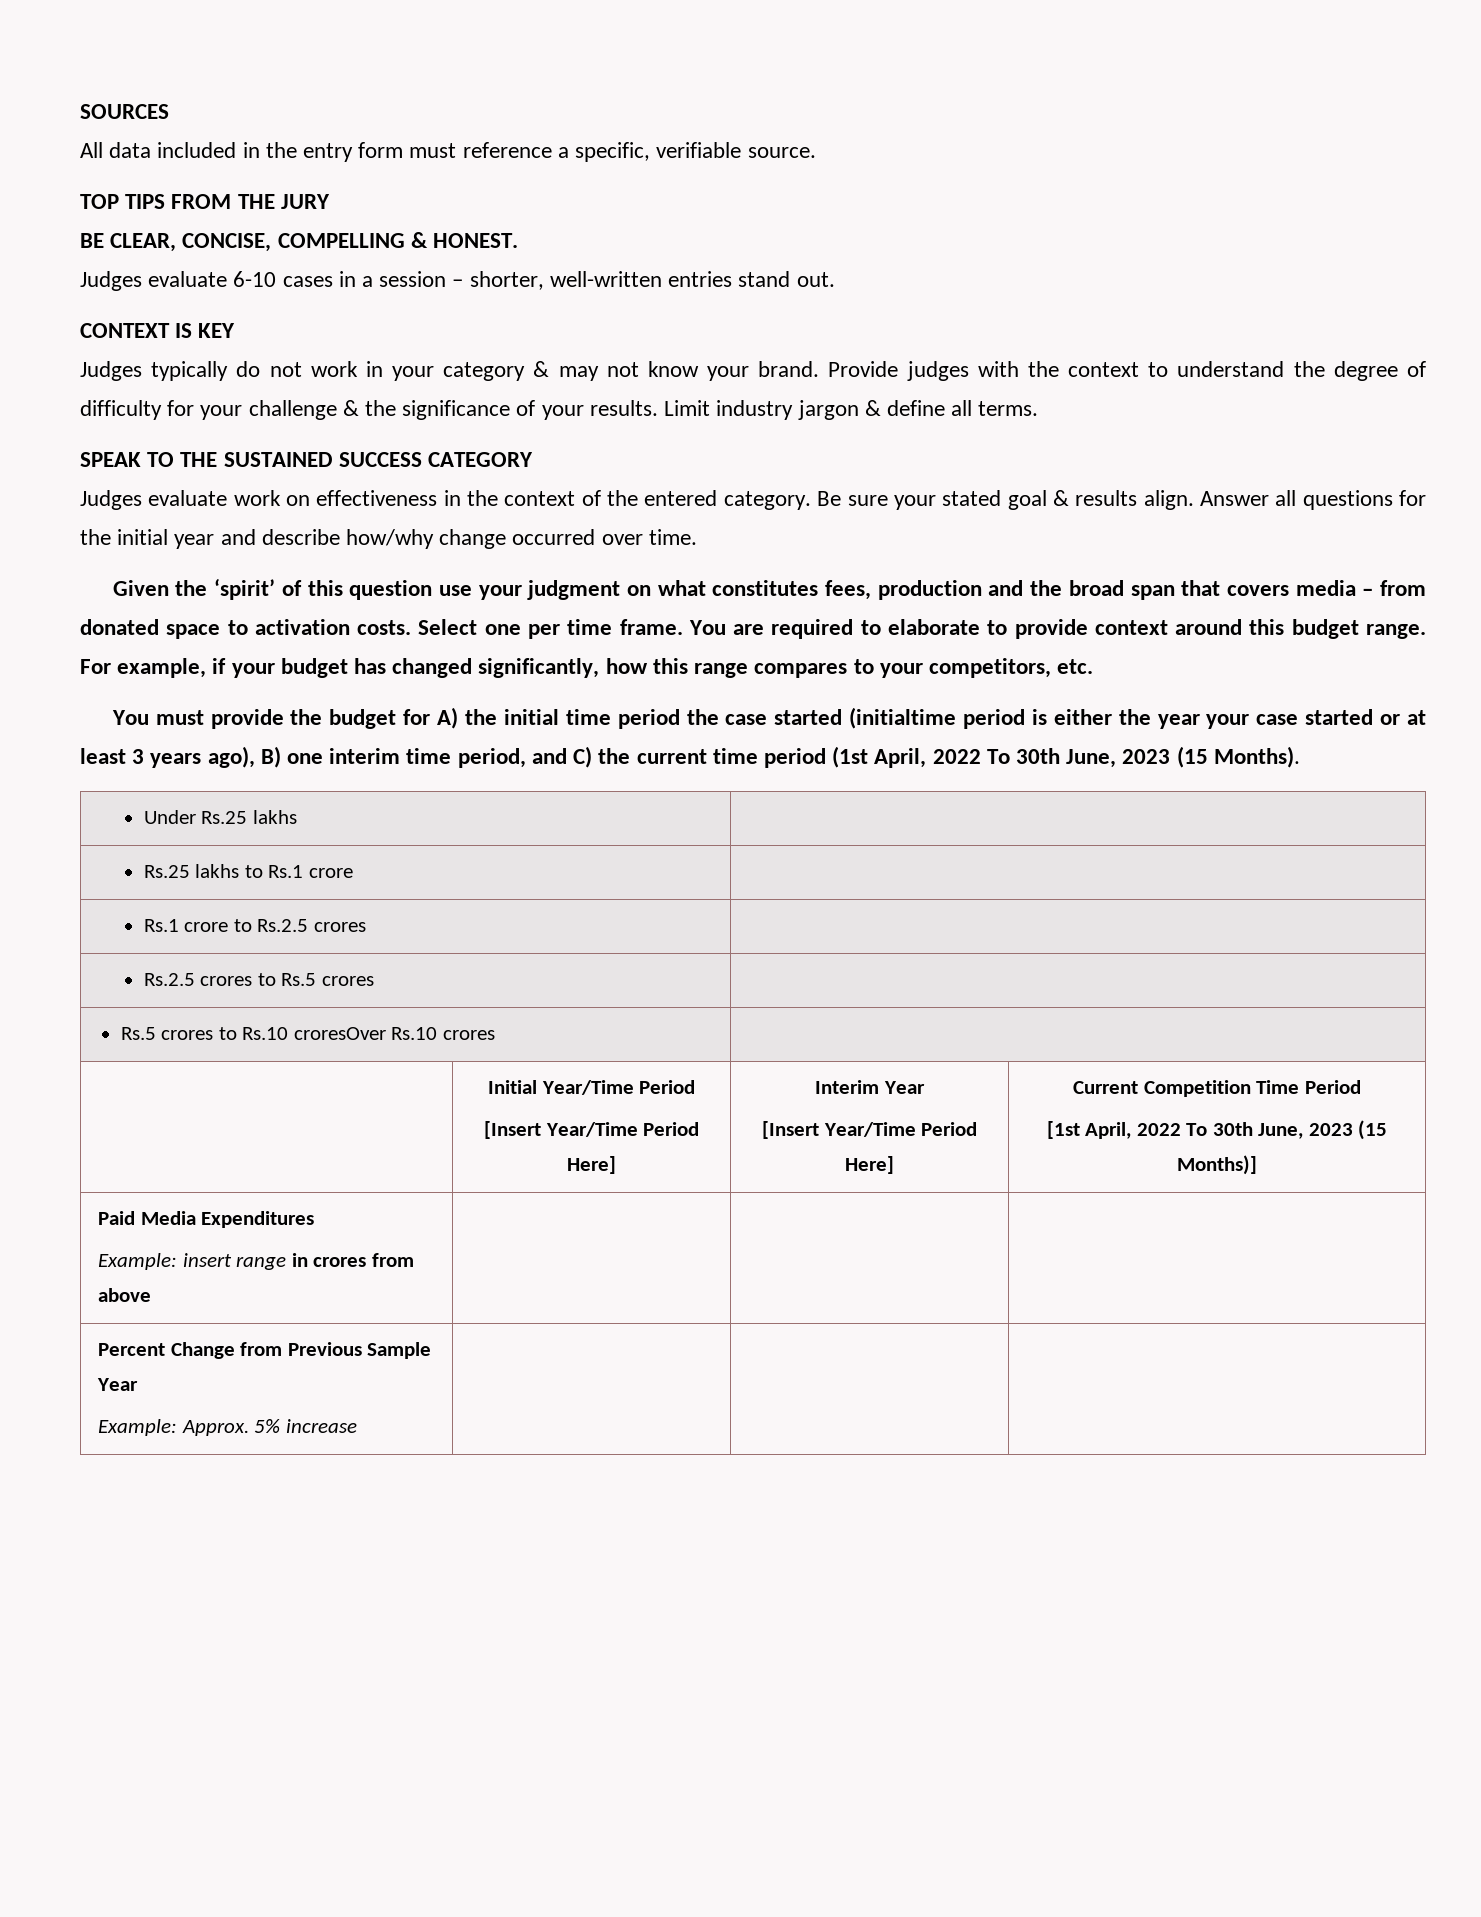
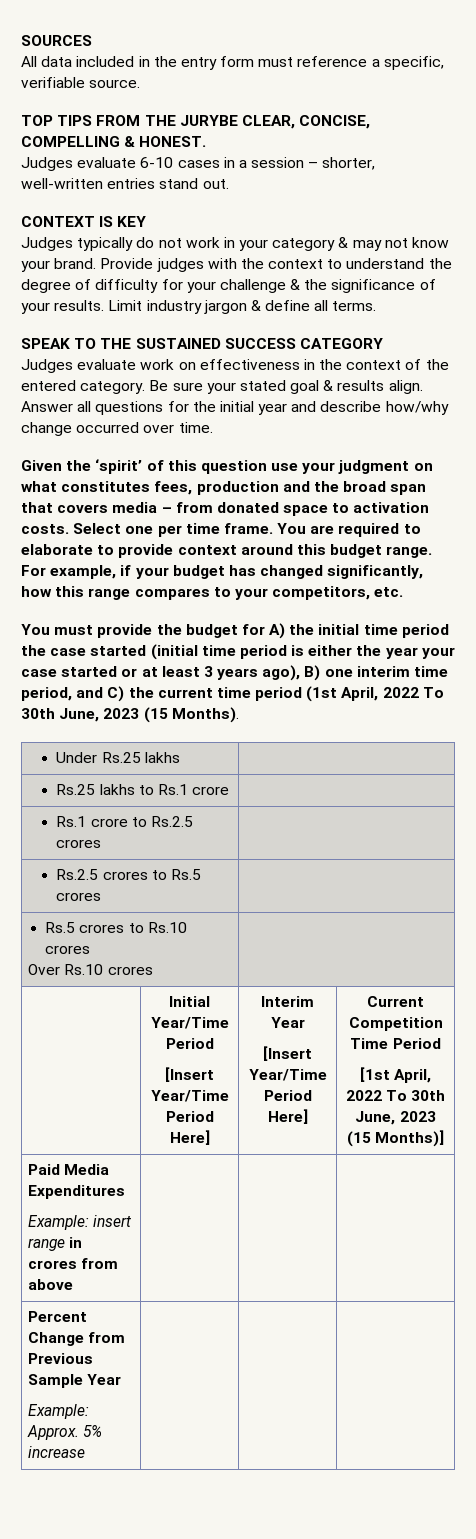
[280,194,330,209] [80,233,104,248] JURY // BE -> [179,115,238,126] JURYBE
[849,707,957,729] (initialtime -> [150,644,236,660] (initial time
[293,1027,386,1040] croresOver -> [45,945,91,954] [28,964,61,975] crores // Over

